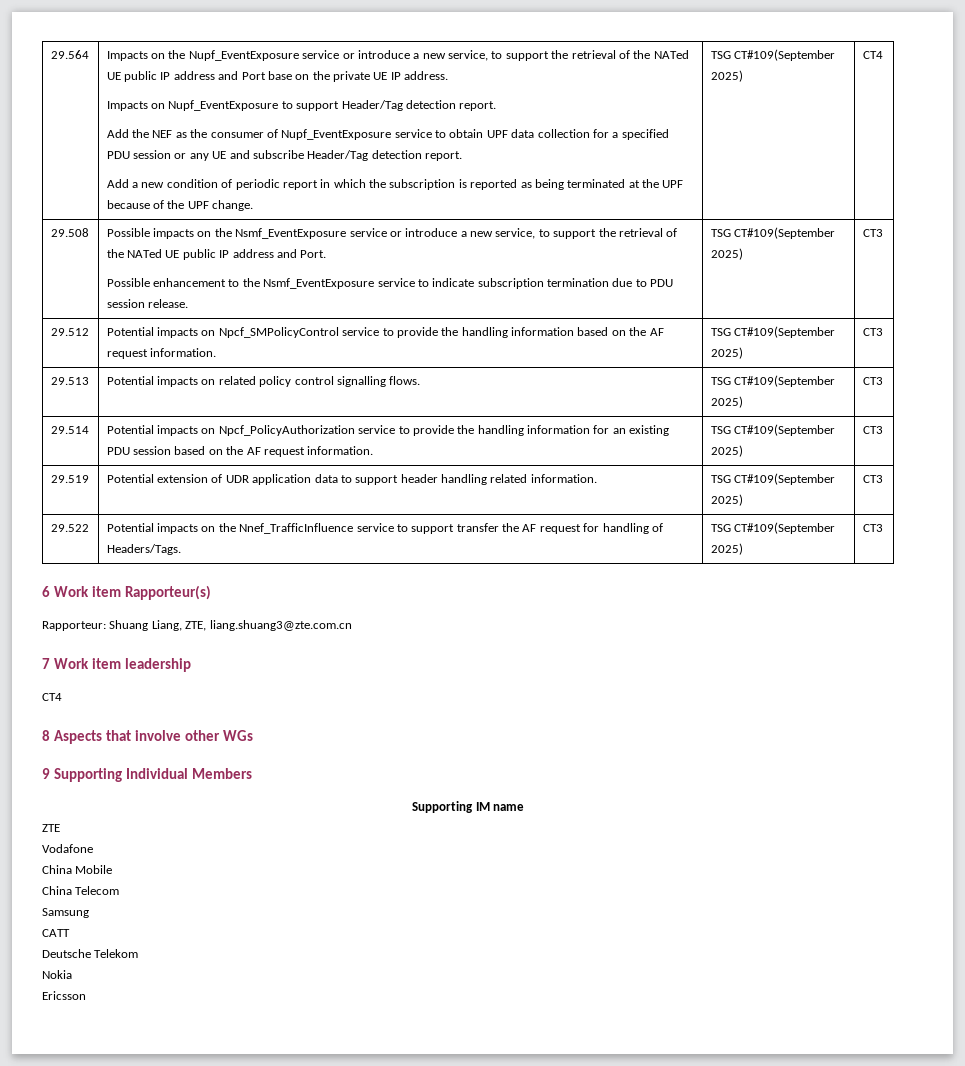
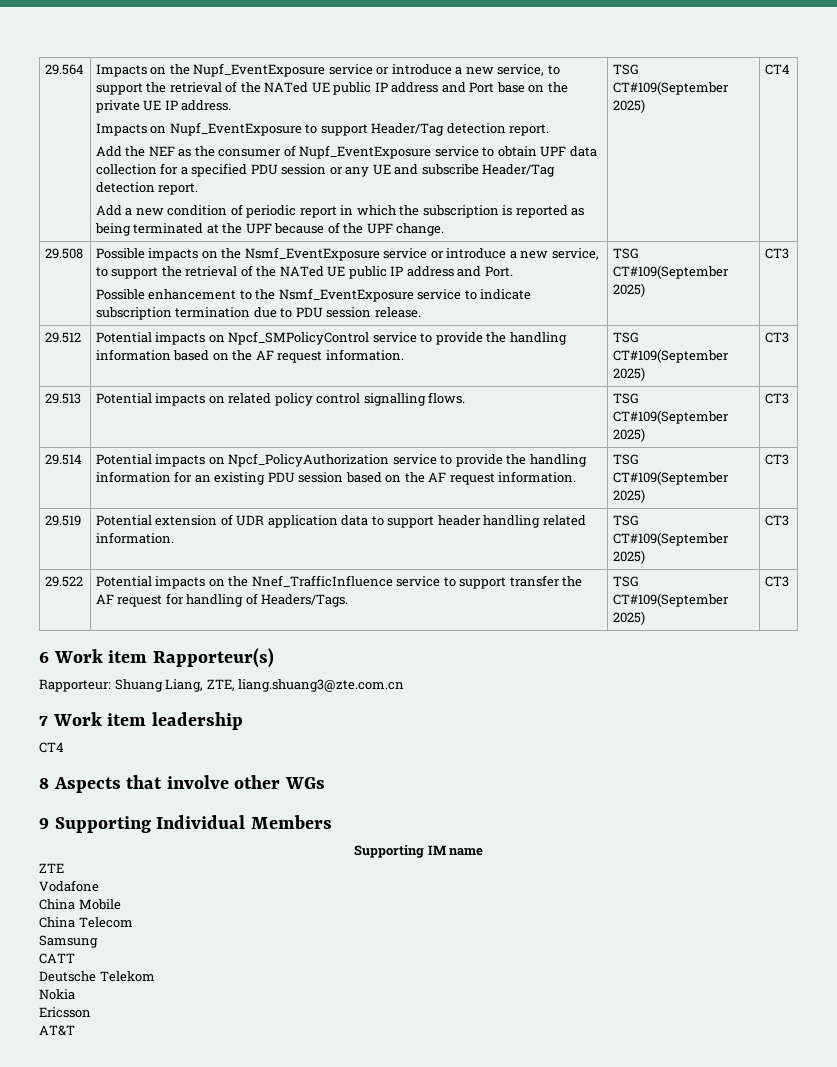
(86, 995) none -> [39,1025,75,1036] // AT&T

